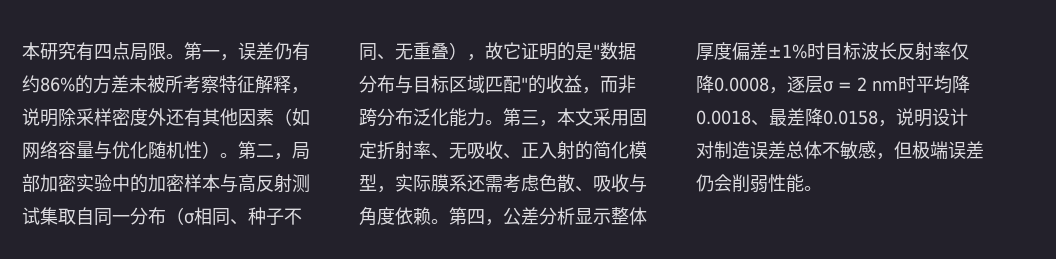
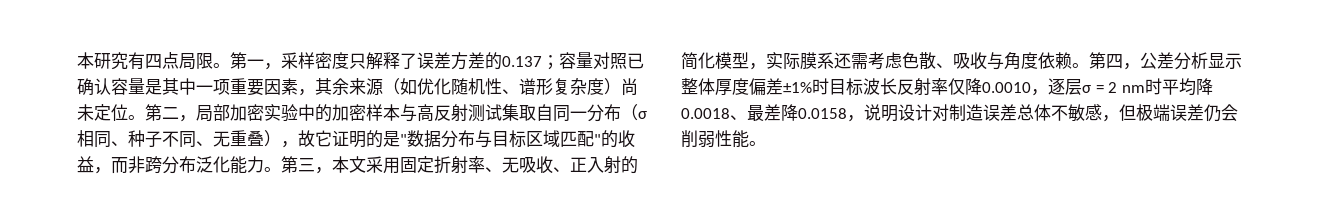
[238,42,310,61] [22,75,309,94] [22,108,310,127] [22,141,220,160] 误差仍有约86%的方差未被所考察特征解释，说明除采样密度外还有其他因素（如网络容量与优化随机性） -> [281,52,644,70] [77,78,638,96] [77,104,128,121] 采样密度只解释了误差方差的0.137；容量对照已确认容量是其中一项重要因素，其余来源（如优化随机性、谱形复杂度）尚未定位
[714,77,769,92] 0.0008 -> [982,82,1031,93] 0.0010

